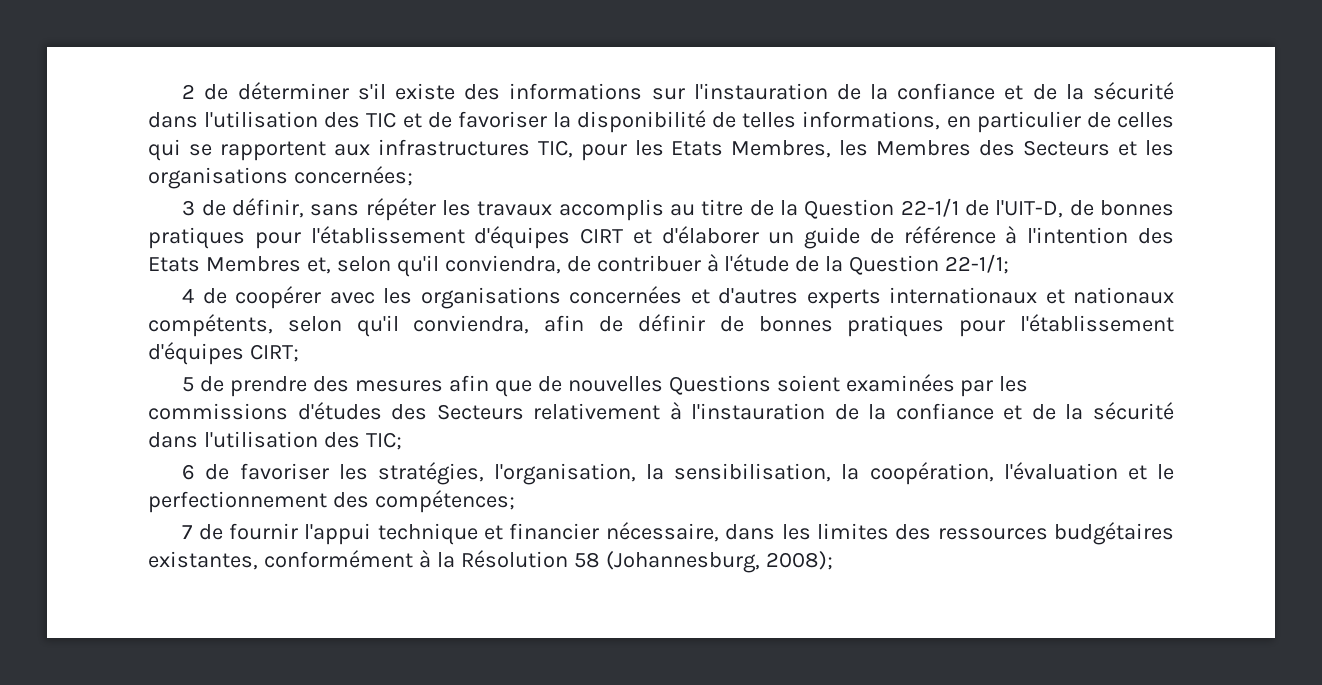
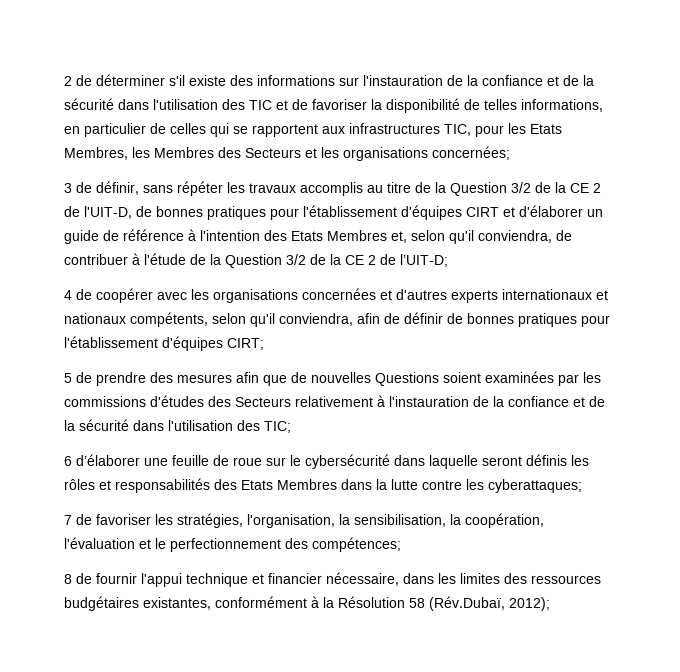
[900,198,959,217] 22-1/1 -> [511,182,601,193] 3/2 de la CE 2
[945,254,1010,274] 22-1/1; -> [286,254,448,267] 3/2 de la CE 2 de l’UIT-D;
(196, 472) none -> [76,454,589,469] [64,478,582,493] [64,515,72,525] d’élaborer une feuille de roue sur le cybersécurité dans laquelle seront définis les rôles et responsabilités des Etats Membres dans la lutte contre les cyberattaques; // 7
[182,525,193,539] 7 -> [64,574,72,584] 8
[605,551,833,573] (Johannesburg, 2008); -> [429,596,550,611] (Rév.Dubaï, 2012);

